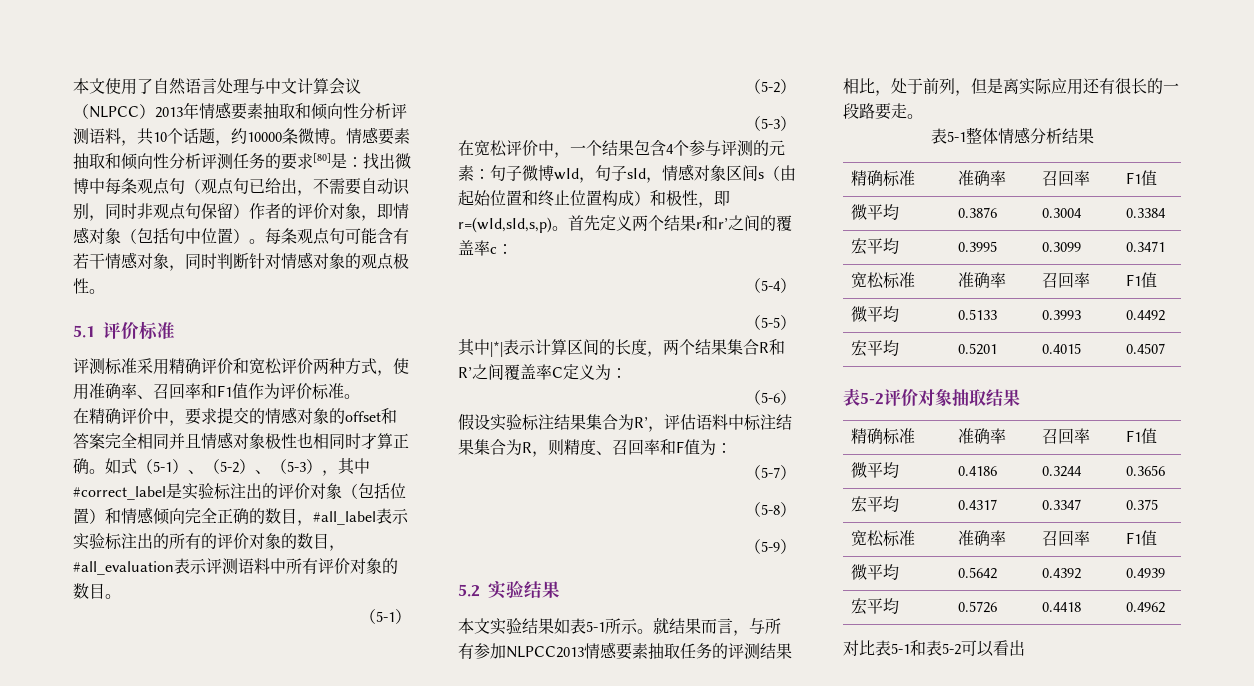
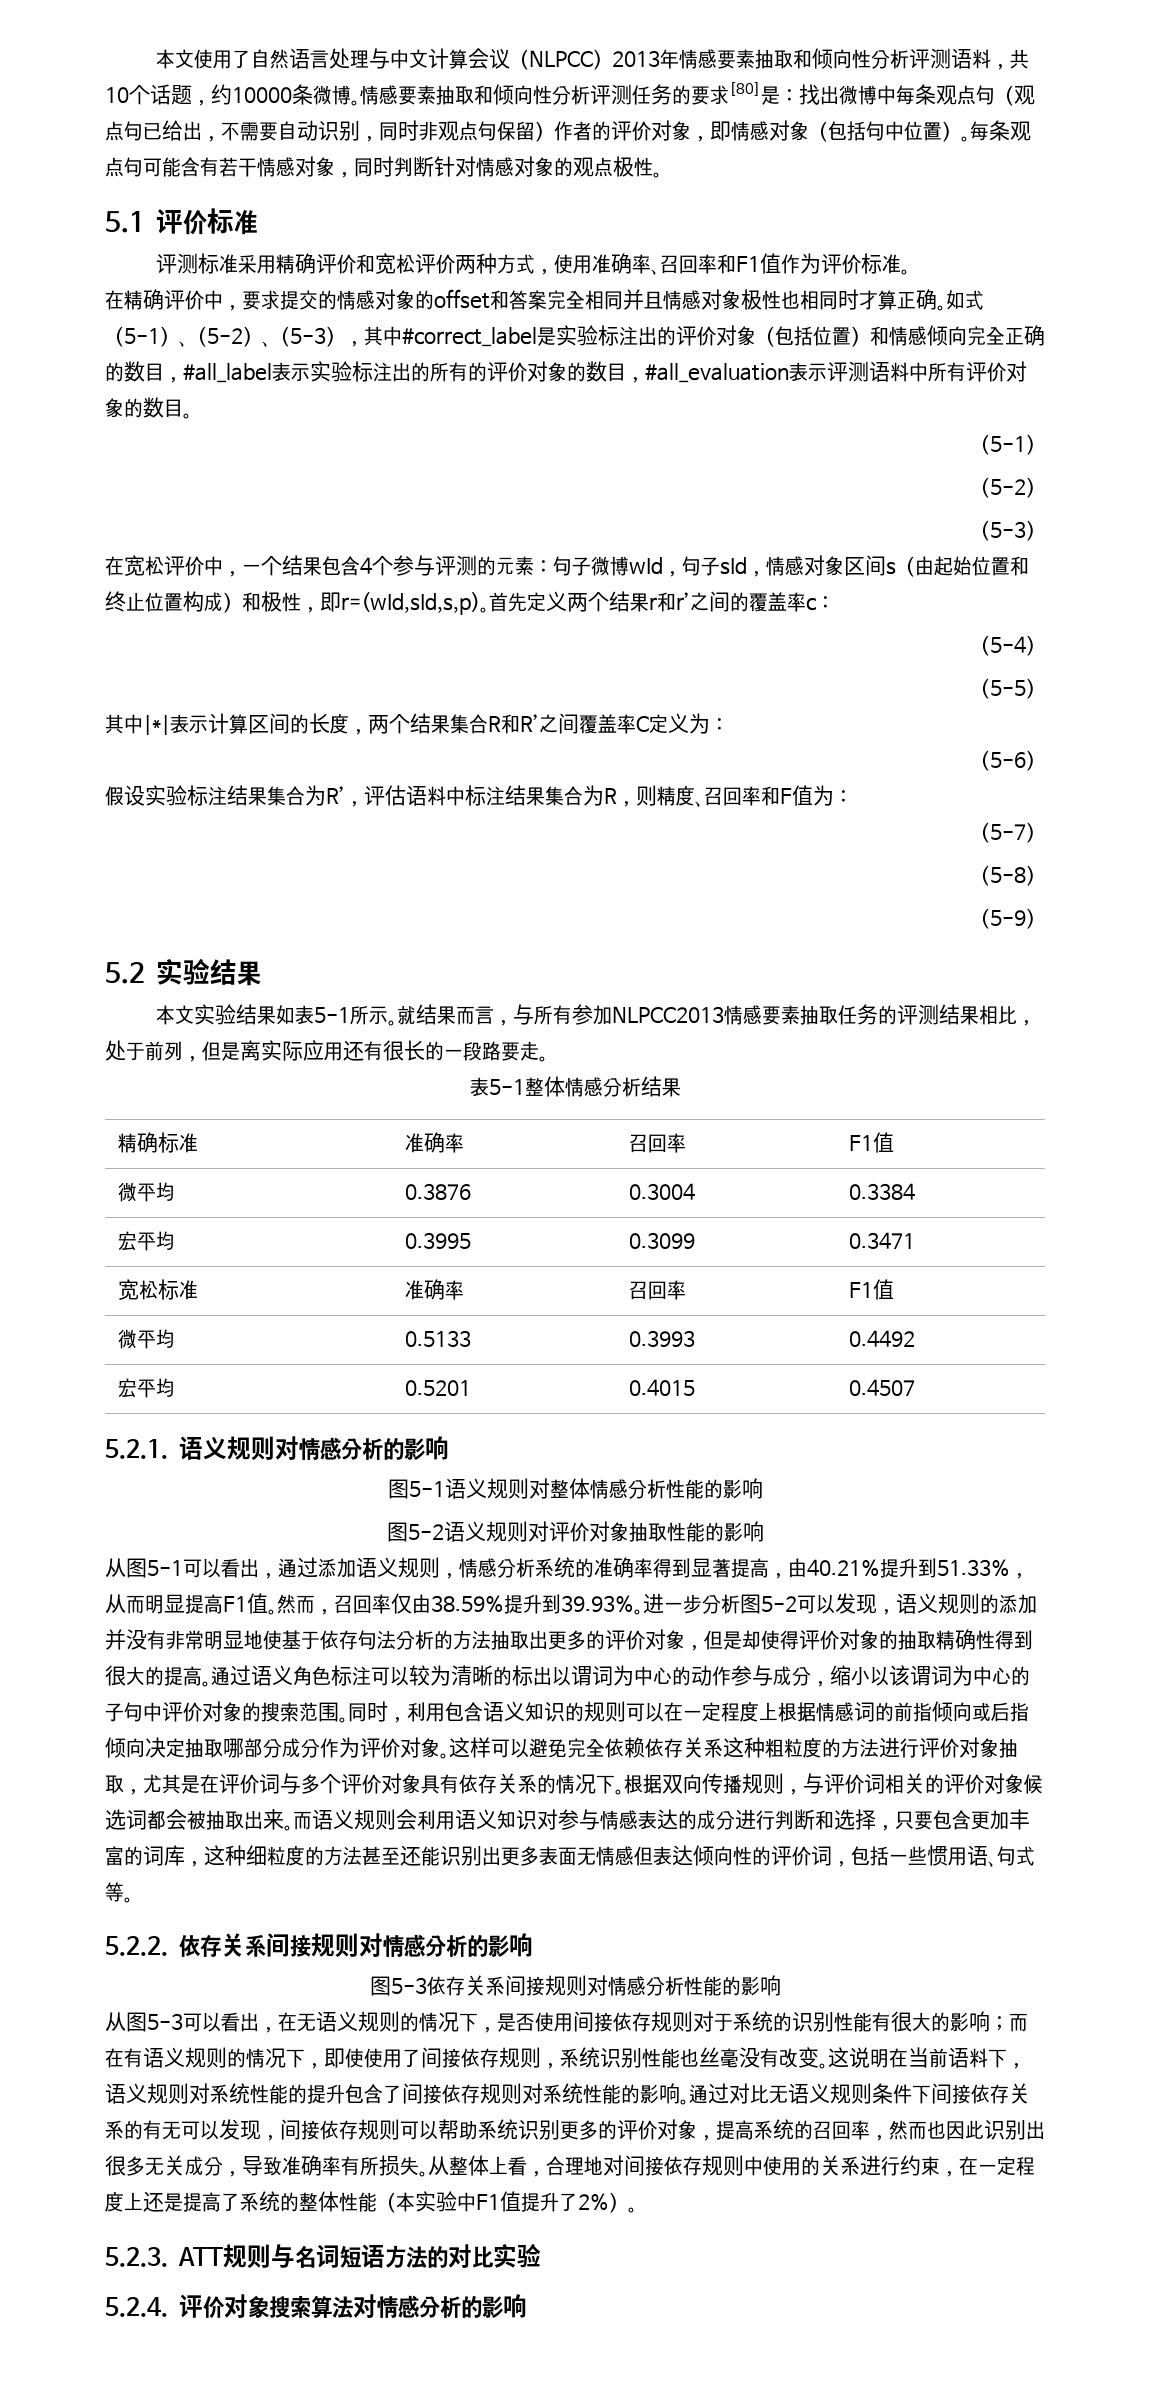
[843,388,1020,407] [851,428,916,445] [958,428,1007,444] [1042,428,1091,444] [1126,428,1158,444] [851,462,900,479] [958,466,998,476] [1042,466,1083,477] [1126,465,1166,476] [851,496,900,513] [958,499,998,510] [1042,499,1082,510] [1126,499,1159,510] [851,530,916,547] [958,530,1007,546] [1042,530,1091,546] [1126,530,1158,546] [851,564,900,581] [958,567,998,579] [1042,568,1082,579] [1126,568,1166,578] [851,598,900,615] [958,601,998,613] [1042,602,1082,612] [1126,602,1166,613] [843,640,1025,657] 表5-2评价对象抽取结果 // 精确标准 | 准确率 | 召回率 | F1值 // 微平均 | 0.4186 | 0.3244 | 0.3656 // 宏平均 | 0.4317 | 0.3347 | 0.375 // 宽松标准 | 准确率 | 召回率 | F1值 // 微平均 | 0.5642 | 0.4392 | 0.4939 // 宏平均 | 0.5726 | 0.4418 | 0.4962 // 对比表5-1和表5-2可以看出 -> [105,1436,449,1460] [387,1478,763,1499] [386,1521,764,1542] [105,1557,1029,1579] [105,1593,1037,1615] [105,1629,1033,1651] [105,1665,1030,1687] [105,1701,1029,1723] [105,1737,1018,1759] [105,1773,1043,1795] [105,1809,1030,1831] [105,1845,1035,1867] [105,1882,133,1903] [105,1933,533,1957] [369,1975,781,1996] [105,2011,1028,2033] [105,2047,1026,2069] [105,2083,1030,2105] [105,2119,1045,2141] [105,2155,1035,2177] [105,2191,637,2213] [105,2243,542,2268] [105,2294,527,2318] 5.2.1.语义规则对情感分析的影响 // 图5-1语义规则对整体情感分析性能的影响 // 图5-2语义规则对评价对象抽取性能的影响 // 从图5-1可以看出，通过添加语义规则，情感分析系统的准确率得到显著提高，由40.21%提升到51.33%，从而明显提高F1值。然而，召回率仅由38.59%提升到39.93%。进一步分析图5-2可以发现，语义规则的添加并没有非常明显地使基于依存句法分析的方法抽取出更多的评价对象，但是却使得评价对象的抽取精确性得到很大的提高。通过语义角色标注可以较为清晰的标出以谓词为中心的动作参与成分，缩小以该谓词为中心的子句中评价对象的搜索范围。同时，利用包含语义知识的规则可以在一定程度上根据情感词的前指倾向或后指倾向决定抽取哪部分成分作为评价对象。这样可以避免完全依赖依存关系这种粗粒度的方法进行评价对象抽取，尤其是在评价词与多个评价对象具有依存关系的情况下。根据双向传播规则，与评价词相关的评价对象候选词都会被抽取出来。而语义规则会利用语义知识对参与情感表达的成分进行判断和选择，只要包含更加丰富的词库，这种细粒度的方法甚至还能识别出更多表面无情感但表达倾向性的评价词，包括一些惯用语、句式等。 // 5.2.2.依存关系间接规则对情感分析的影响 // 图5-3依存关系间接规则对情感分析性能的影响 // 从图5-3可以看出，在无语义规则的情况下，是否使用间接依存规则对于系统的识别性能有很大的影响；而在有语义规则的情况下，即使使用了间接依存规则，系统识别性能也丝毫没有改变。这说明在当前语料下，语义规则对系统性能的提升包含了间接依存规则对系统性能的影响。通过对比无语义规则条件下间接依存关系的有无可以发现，间接依存规则可以帮助系统识别更多的评价对象，提高系统的召回率，然而也因此识别出很多无关成分，导致准确率有所损失。从整体上看，合理地对间接依存规则中使用的关系进行约束，在一定程度上还是提高了系统的整体性能（本实验中F1值提升了2%）。 // 5.2.3. ATT规则与名词短语方法的对比实验 // 5.2.4.评价对象搜索算法对情感分析的影响

